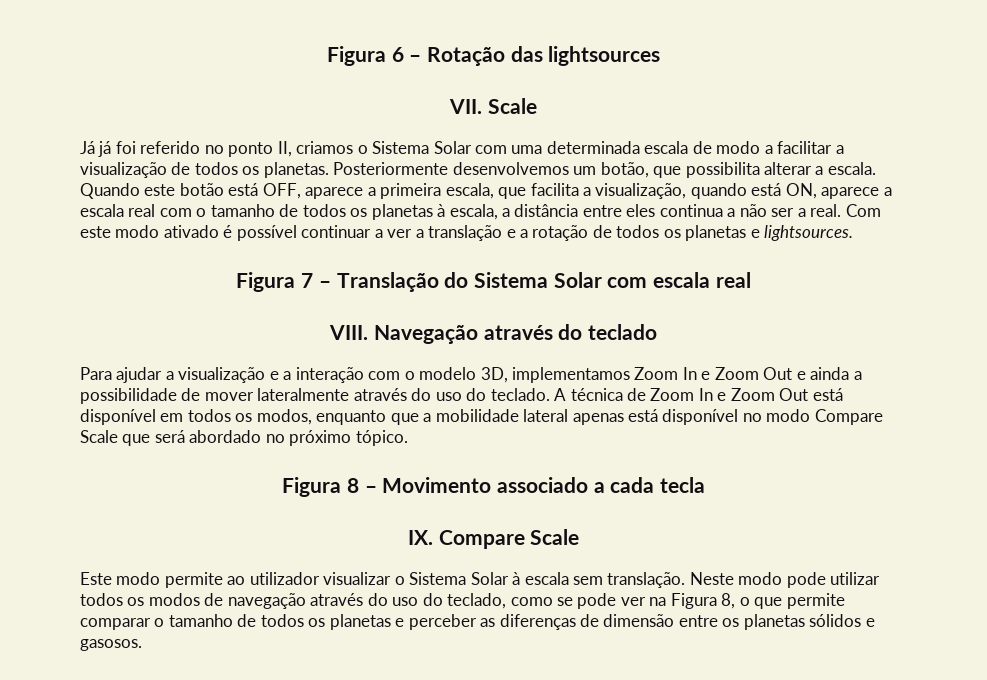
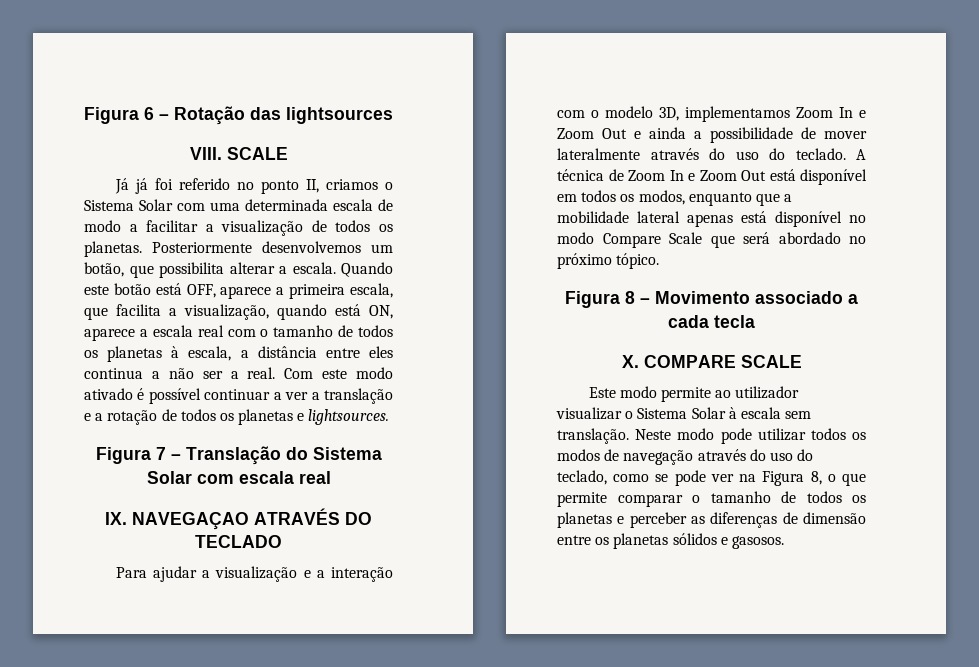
[449,98,537,114] VII. Scale -> [189,147,288,160] VIII. SCALE
[329,324,657,344] VIII. Navegação através do teclado -> [105,508,372,530] [195,535,282,548] IX. NAVEGAÇAO ATRAVÉS DO TECLADO
[407,529,580,549] IX. Compare Scale -> [621,355,802,368] X. COMPARE SCALE

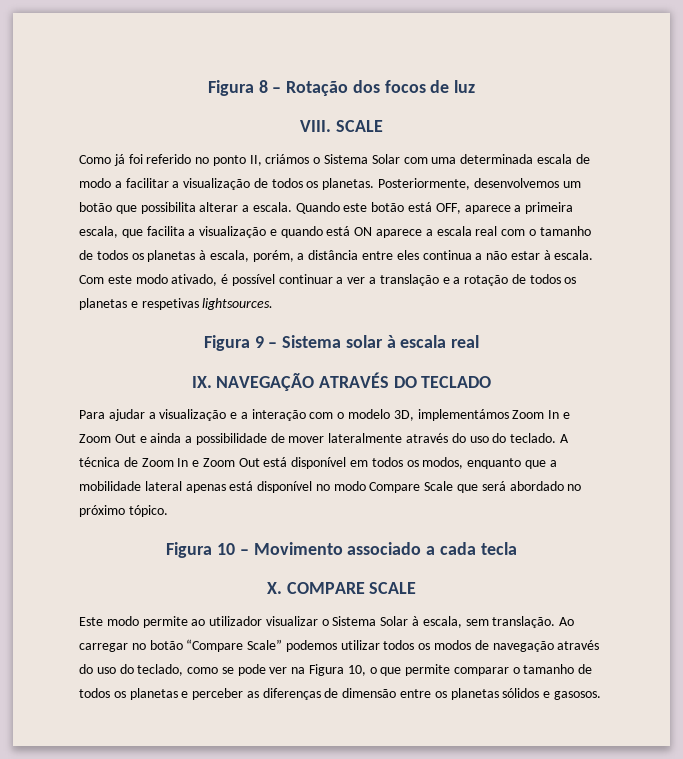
[84,107,154,124] Figura 6 -> [207,80,268,96] Figura 8
[250,107,393,124] das lightsources -> [352,80,476,93] dos focos de luz
[114,178,129,194] Já -> [79,155,111,164] Como
[325,179,378,190] criamos -> [265,154,310,164] criámos
[152,242,252,253] Posteriormente -> [378,178,471,190] Posteriormente,
[84,262,124,277] botão, -> [79,202,112,212] botão
[184,304,269,320] visualização, -> [199,226,277,238] visualização e
[369,305,393,319] ON, -> [354,227,373,236] ON
(232, 353) none -> [252,250,294,262] porém,
[202,367,276,379] ser a real. -> [510,250,594,260] estar à escala.
[84,388,133,400] ativado -> [171,274,218,286] ativado,
(305, 417) none -> [141,298,199,310] respetivas
[155,446,382,465] [146,471,234,484] 7 – Translação do Sistema Solar com -> [254,335,396,348] 9 – Sistema solar à
[132,512,249,530] NAVEGAÇAO -> [216,373,315,391] NAVEGAÇÃO
[685,106,790,122] implementamos -> [417,409,509,421] implementámos
[625,291,635,304] 8 -> [217,543,236,555] 10
[740,407,781,419] escala -> [422,616,462,628] escala,
[635,428,752,444] Neste modo pode -> [559,617,575,626] [79,639,337,652] Ao carregar no botão “Compare Scale” podemos
[810,471,822,485] 8, -> [347,665,366,676] 10,

